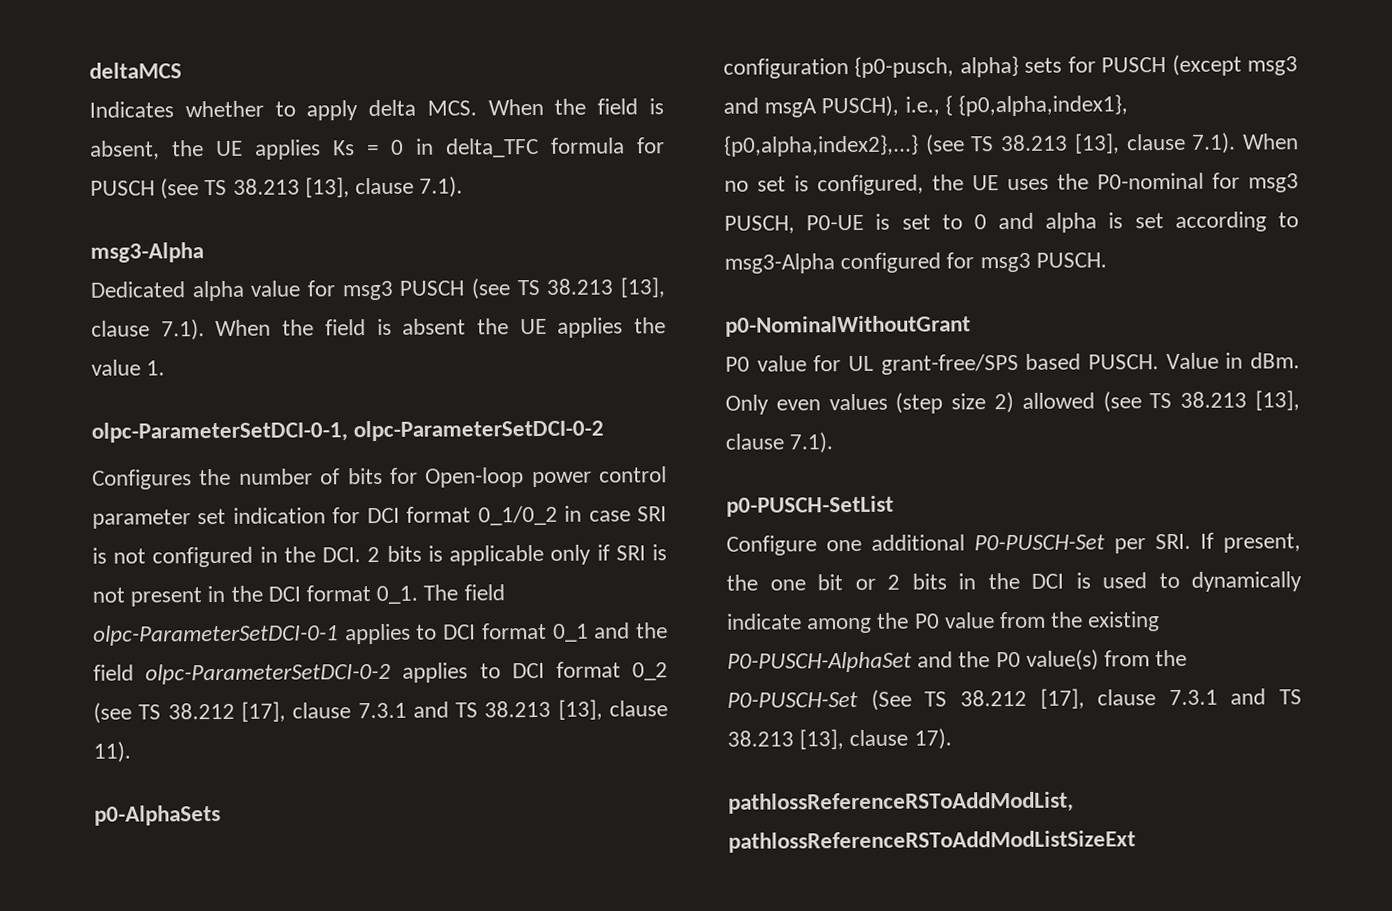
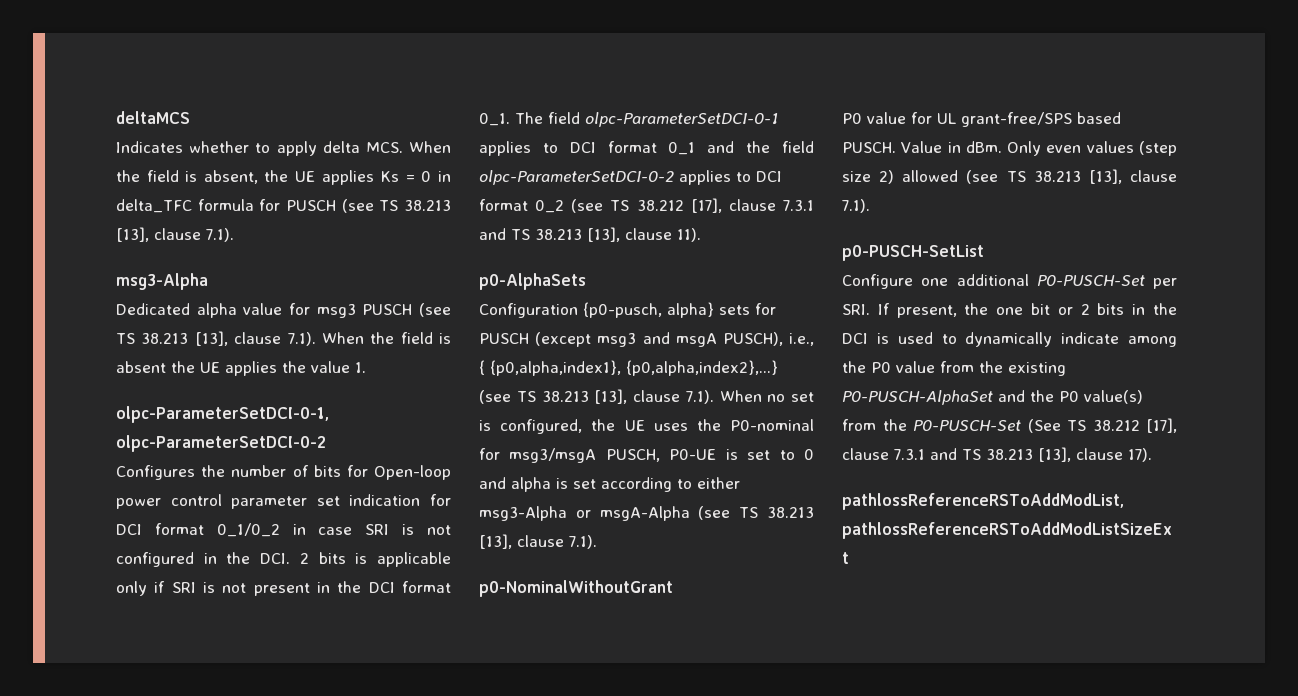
[723,58,849,79] configuration -> [479,303,578,318] Configuration
[1248,173,1299,193] msg3 -> [509,448,597,463] msg3/msgA
[724,252,1107,274] msg3-Alpha configured for msg3 PUSCH. -> [697,477,740,489] [479,506,814,521] [479,534,597,549] either msg3-Alpha or msgA-Alpha (see TS 38.213 [13], clause 7.1).

